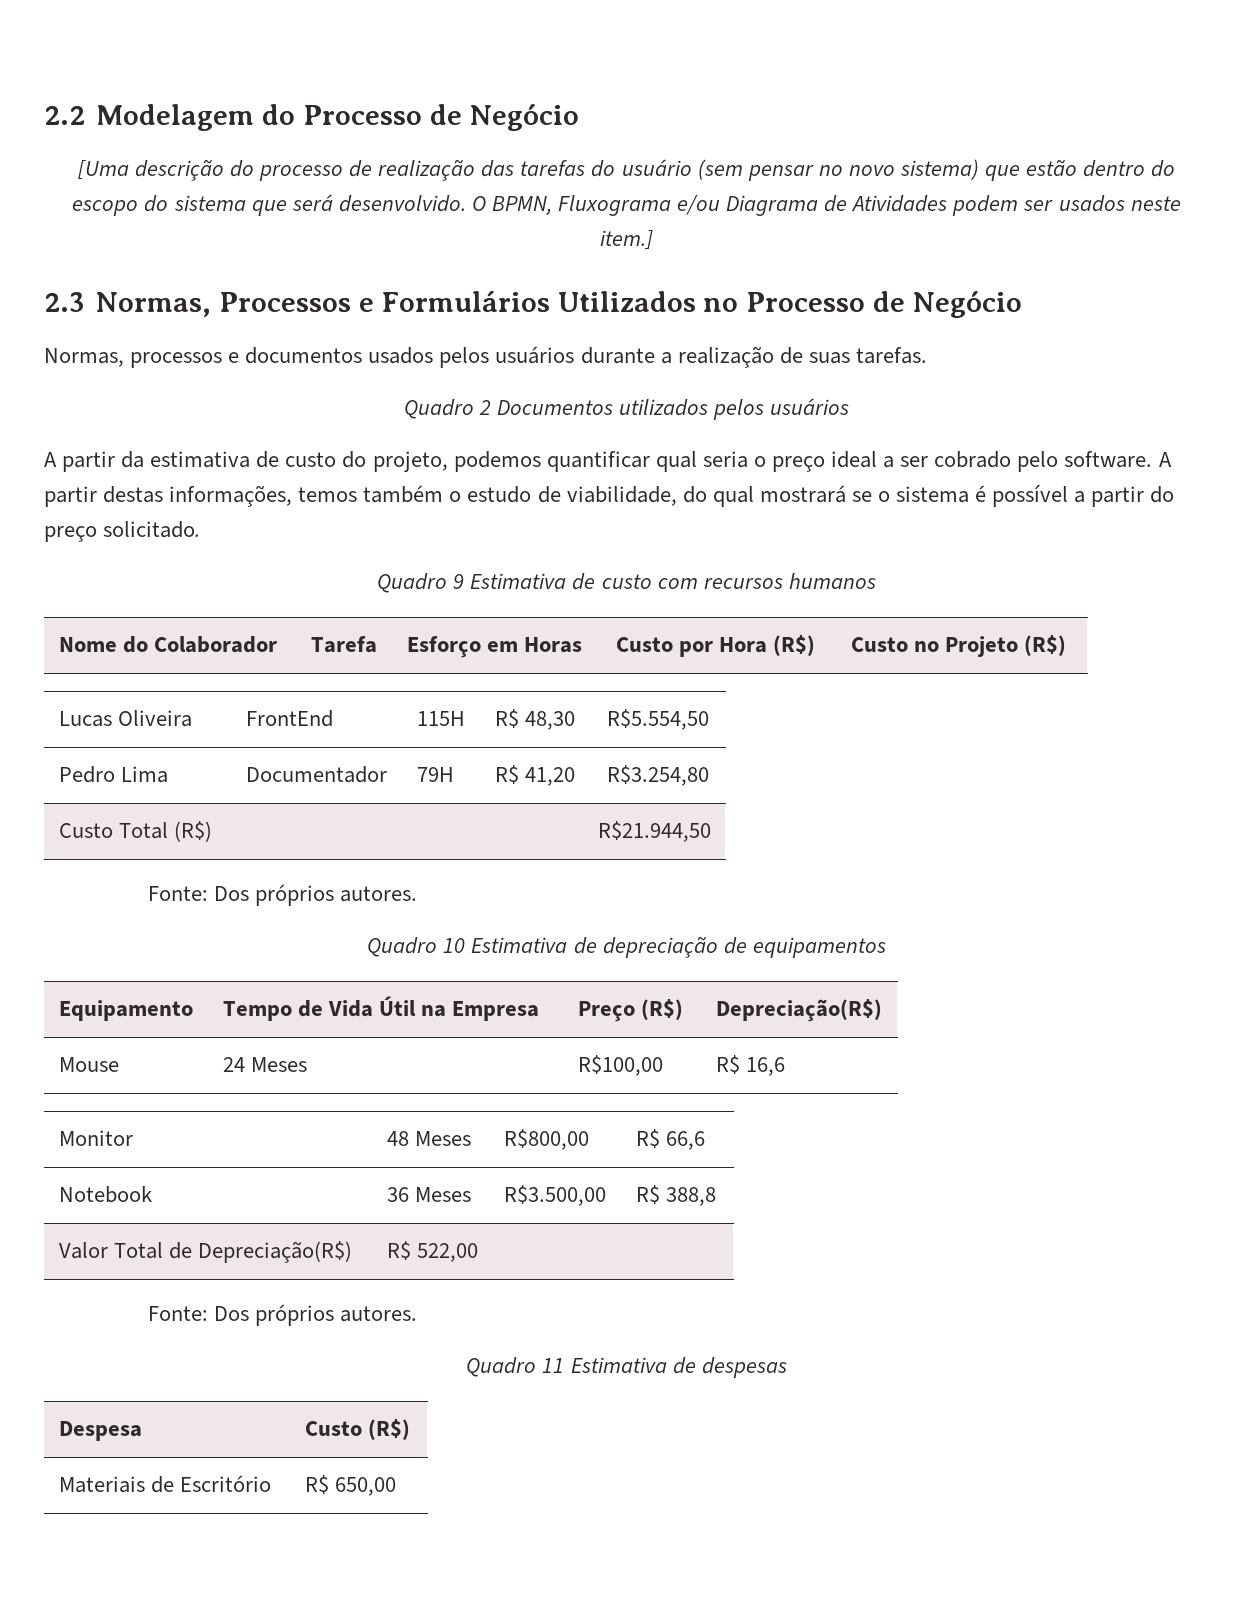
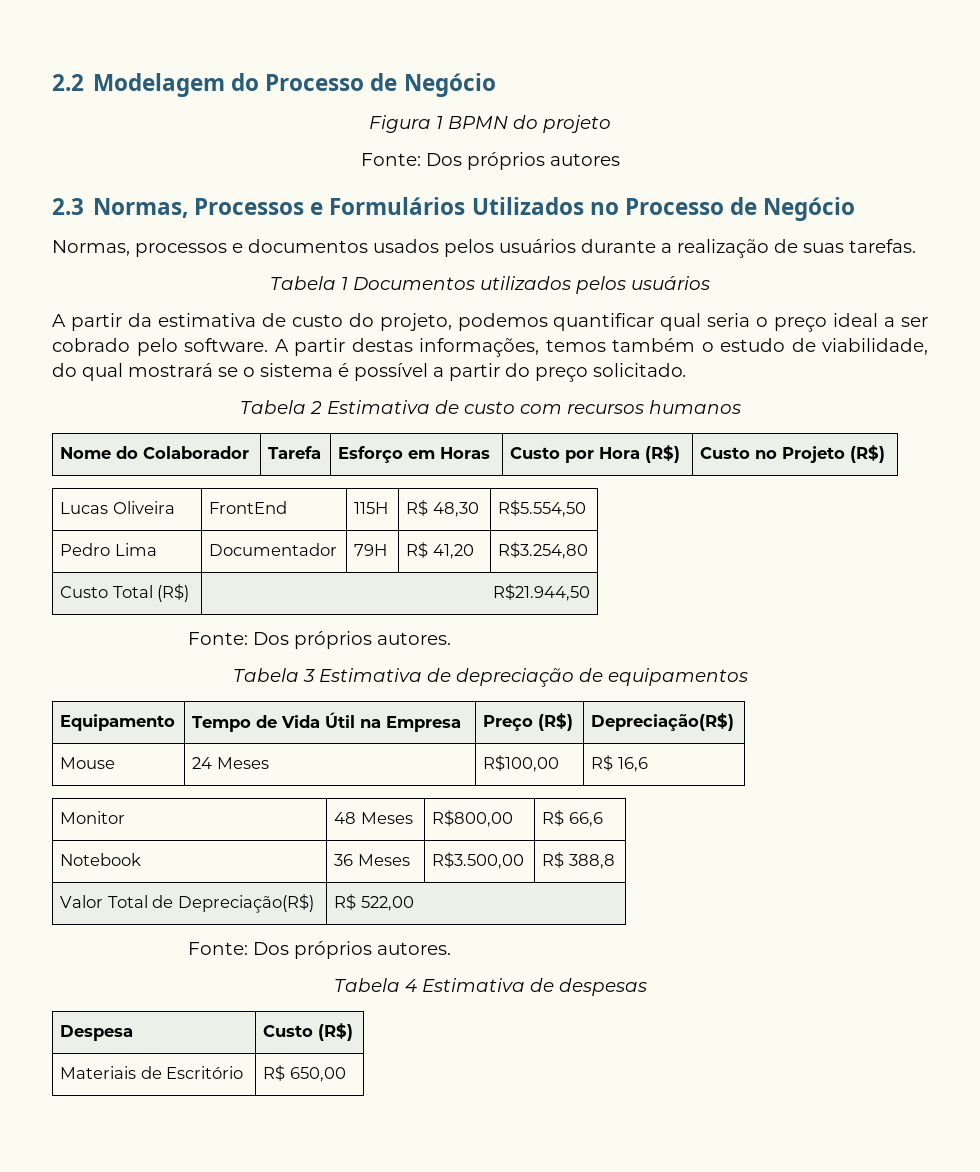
[77,159,1176,181] [72,194,1181,216] [600,230,653,250] [Uma descrição do processo de realização das tarefas do usuário (sem pensar no novo sistema) que estão dentro do escopo do sistema que será desenvolvido. O BPMN, Fluxograma e/ou Diagrama de Atividades podem ser usados neste item.] -> [369,115,611,133] [360,152,620,170] Figura 1 BPMN do projeto // Fonte: Dos próprios autores
[403,399,491,419] Quadro 2 -> [270,276,348,290] Tabela 1
[377,573,465,593] Quadro 9 -> [239,400,322,414] Tabela 2
[367,937,466,957] Quadro 10 -> [232,668,315,682] Tabela 3
[466,1357,565,1377] Quadro 11 -> [333,978,417,992] Tabela 4

